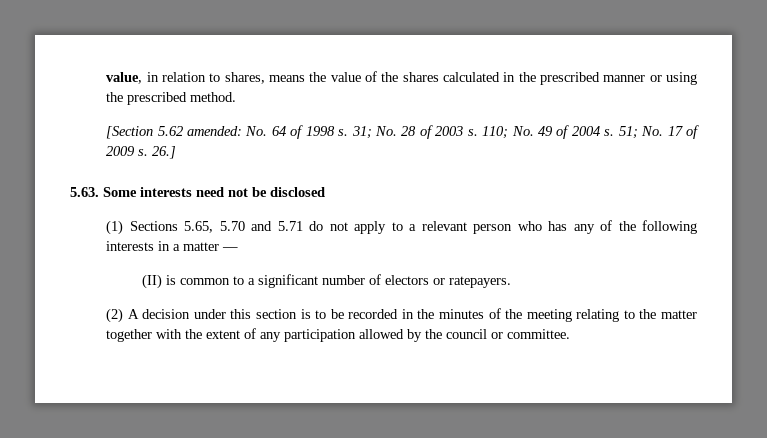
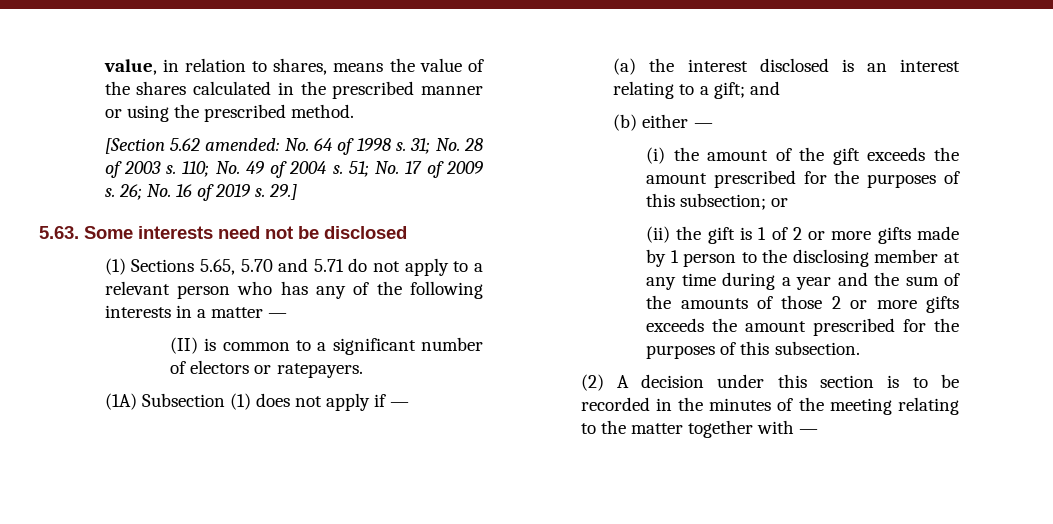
[152,146,177,159] 26.] -> [118,184,298,201] 26; No. 16 of 2019 s. 29.]
(512, 282) none -> [104,393,410,411] [613,58,960,75] [613,81,780,99] [613,114,713,131] [646,147,960,165] [646,170,960,188] [646,193,789,210] [646,226,959,244] [646,249,960,267] [646,272,960,290] [646,295,959,313] [646,318,959,336] [646,341,860,359] // (1A) Subsection (1) does not apply if — // (a) the interest disclosed is an interest relating to a gift; and // (b) either — // (i) the amount of the gift exceeds the amount prescribed for the purposes of this subsection; or // (ii) the gift is 1 of 2 or more gifts made by 1 person to the disclosing member at any time during a year and the sum of the amounts of those 2 or more gifts exceeds the amount prescribed for the purposes of this subsection.
[185,328,571,342] the extent of any participation allowed by the council or committee. -> [799,429,819,434] —

